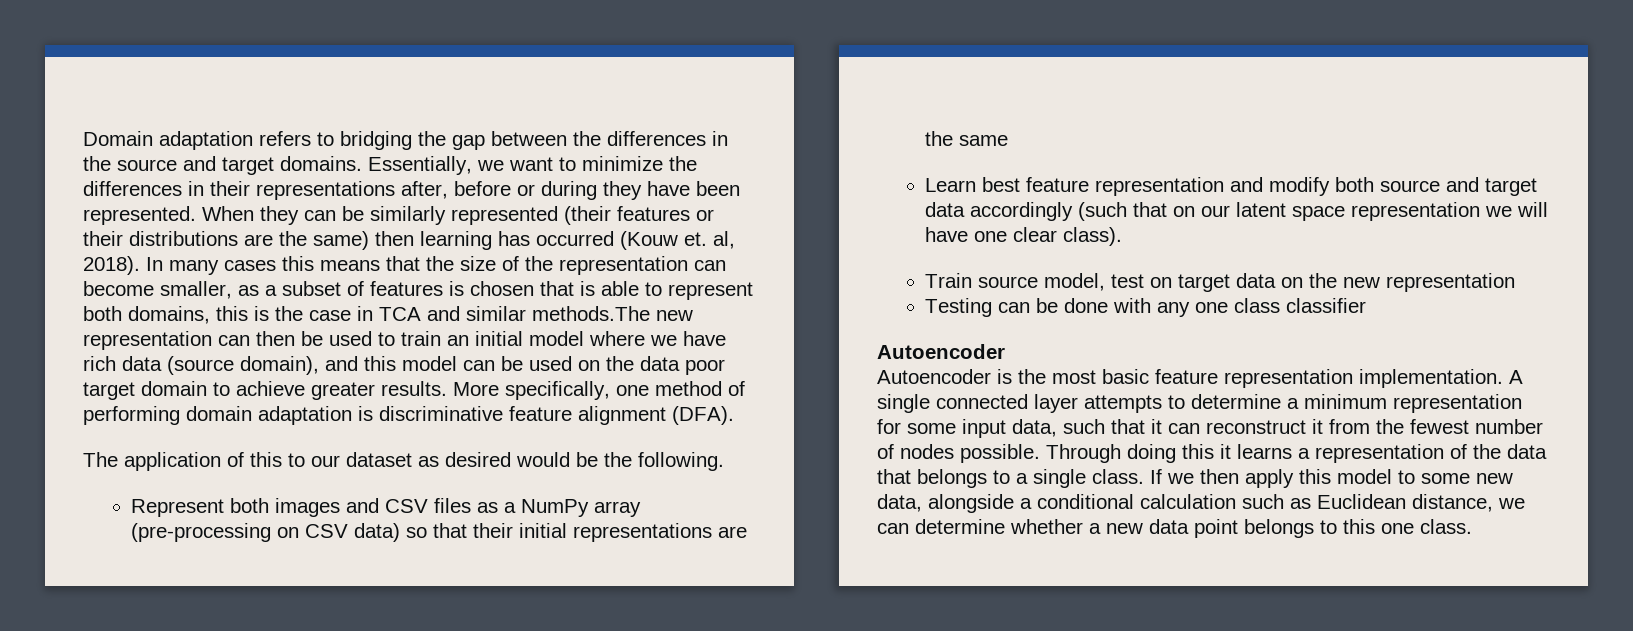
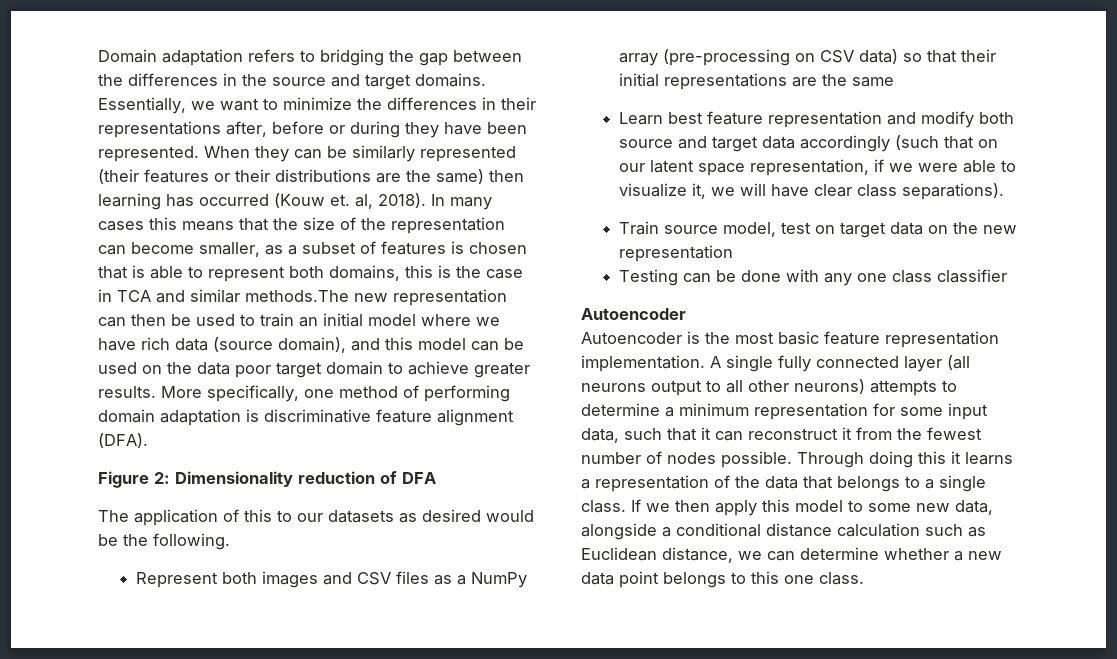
(734, 415) none -> [98,471,436,488] // Figure 2: Dimensionality reduction of DFA
[346,452,412,467] dataset -> [328,510,394,523] datasets
[1351,202,1549,221] [925,227,1123,246] representation we will have one clear class). -> [749,159,1016,176] [618,183,1004,200] representation, if we were able to visualize it, we will have clear class separations).
(930, 403) none -> [778,355,811,372] fully
(1078, 403) none -> [947,355,970,370] [581,379,865,396] (all neurons output to all other neurons)
(1134, 501) none -> [766,523,832,537] distance

